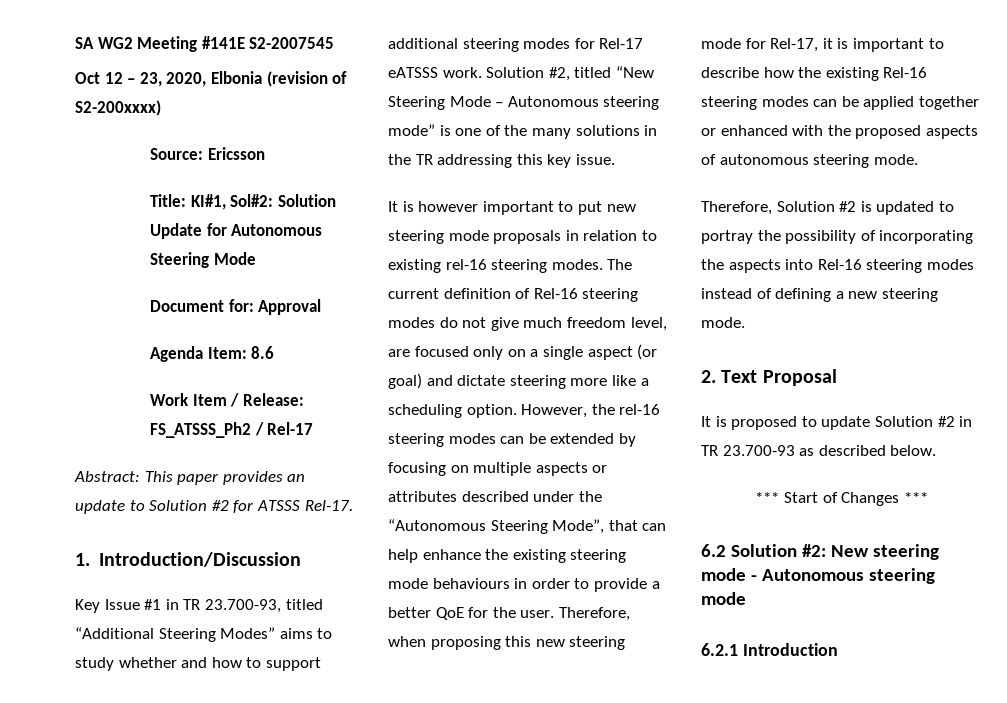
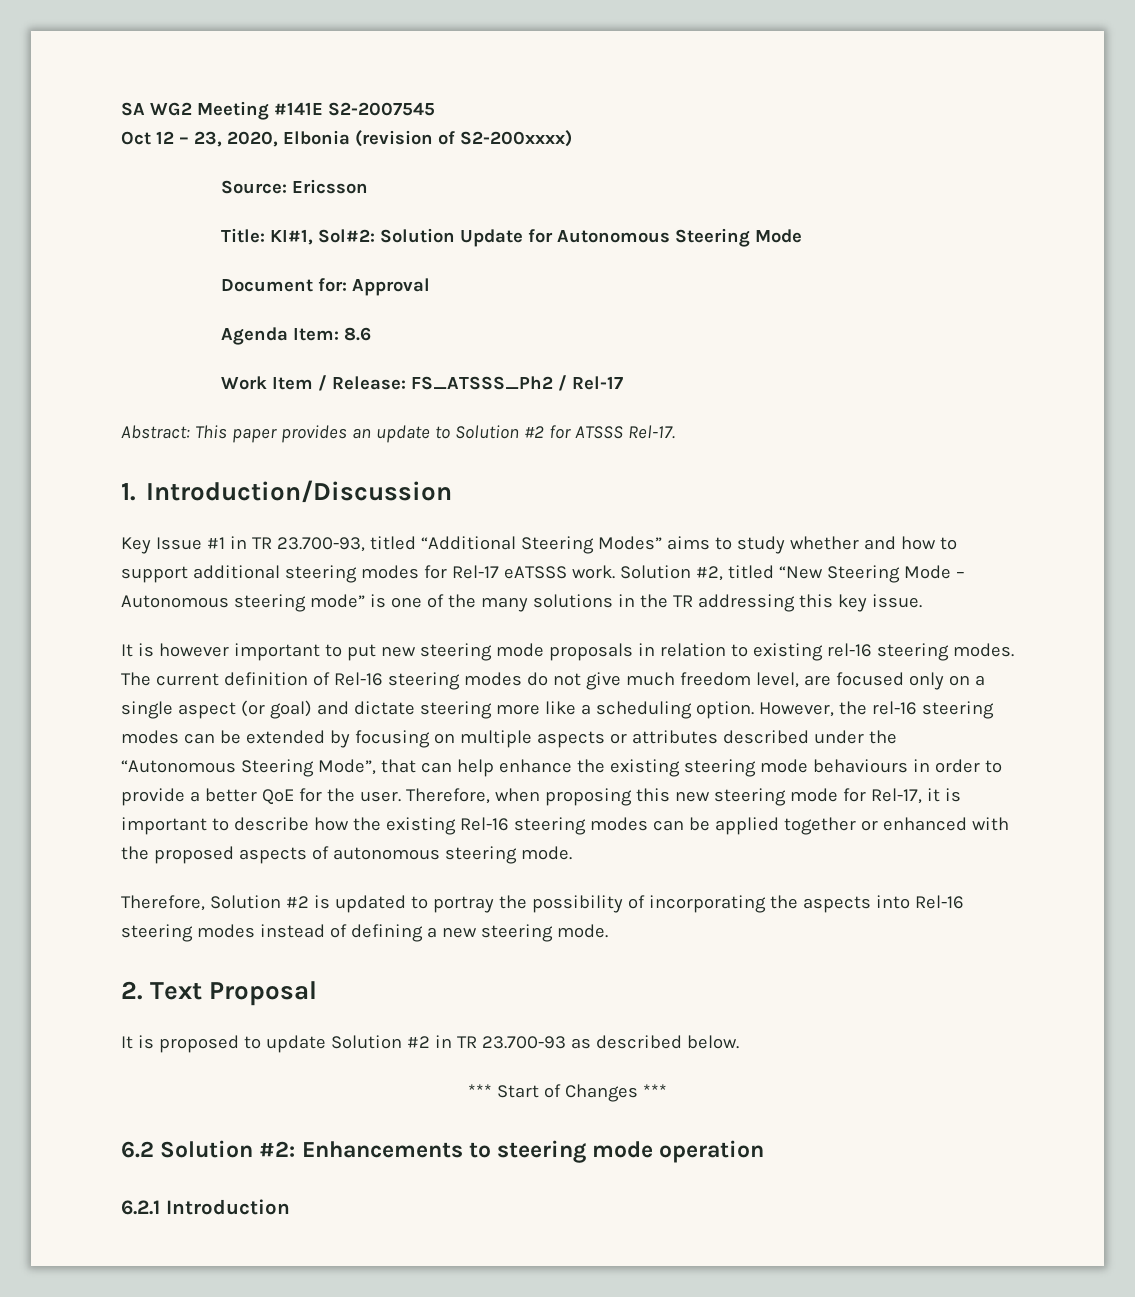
[830,544,939,560] [701,568,935,584] [701,592,746,605] New steering mode - Autonomous steering mode -> [301,1140,765,1163] Enhancements to steering mode operation

